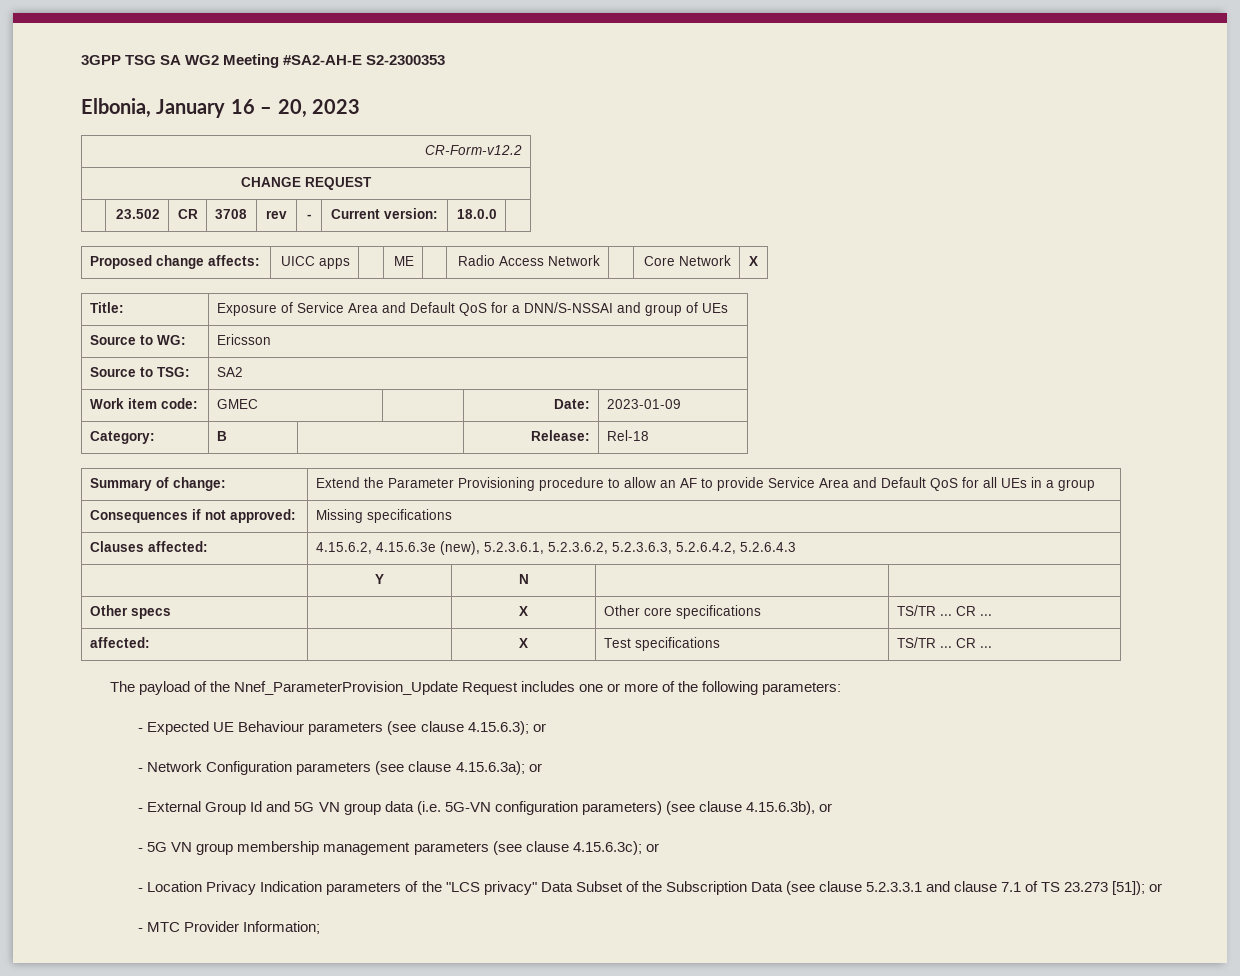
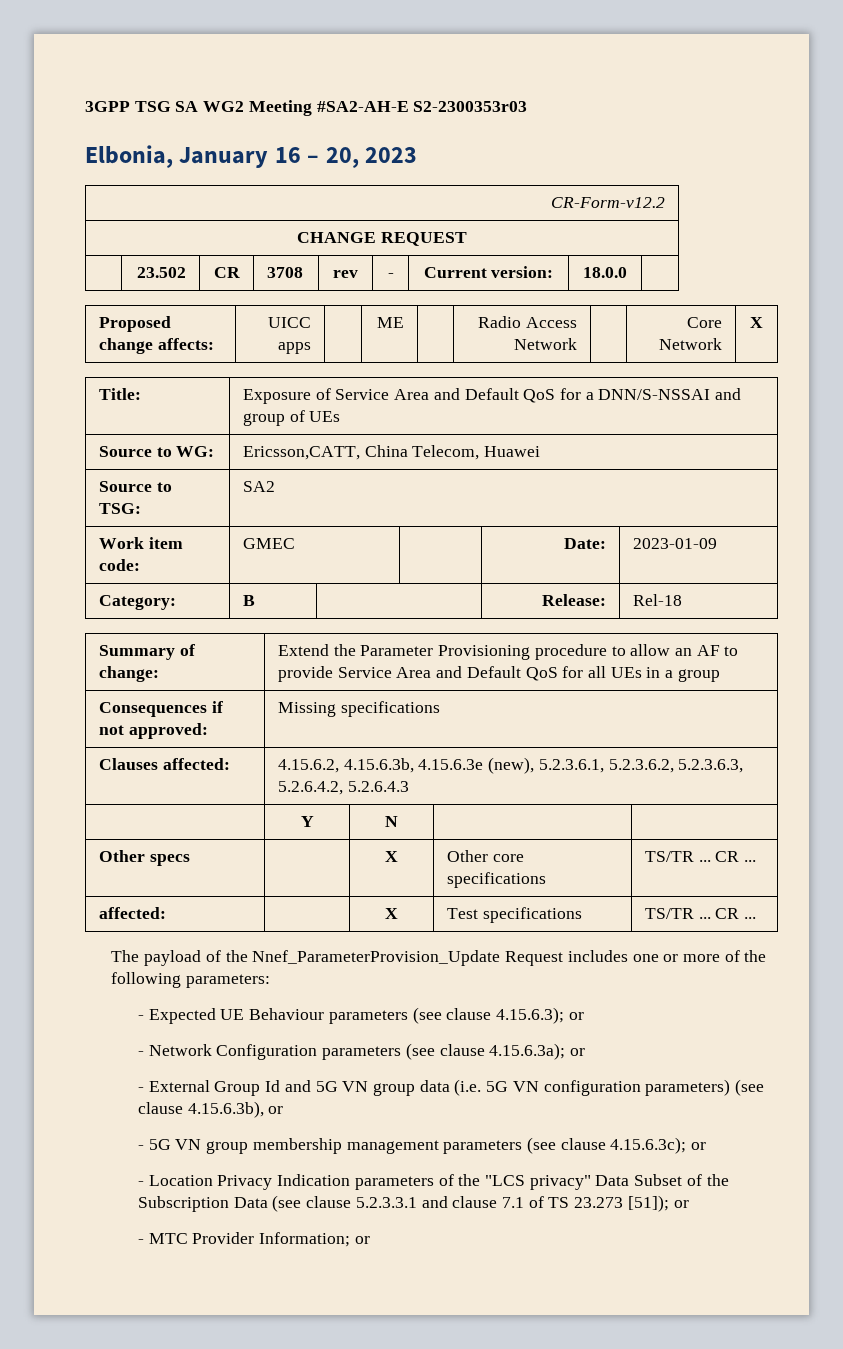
[366,55,446,65] S2-2300353 -> [413,101,528,112] S2-2300353r03
[216,334,271,345] Ericsson -> [242,445,541,460] Ericsson,CATT, China Telecom, Huawei
(372, 548) none -> [343,758,414,773] 4.15.6.3b,
[444,802,491,812] 5G-VN -> [486,1081,539,1092] 5G VN
(321, 927) none -> [354,1236,370,1244] or

